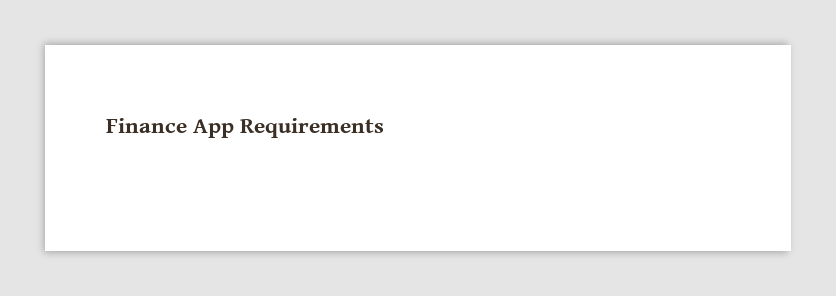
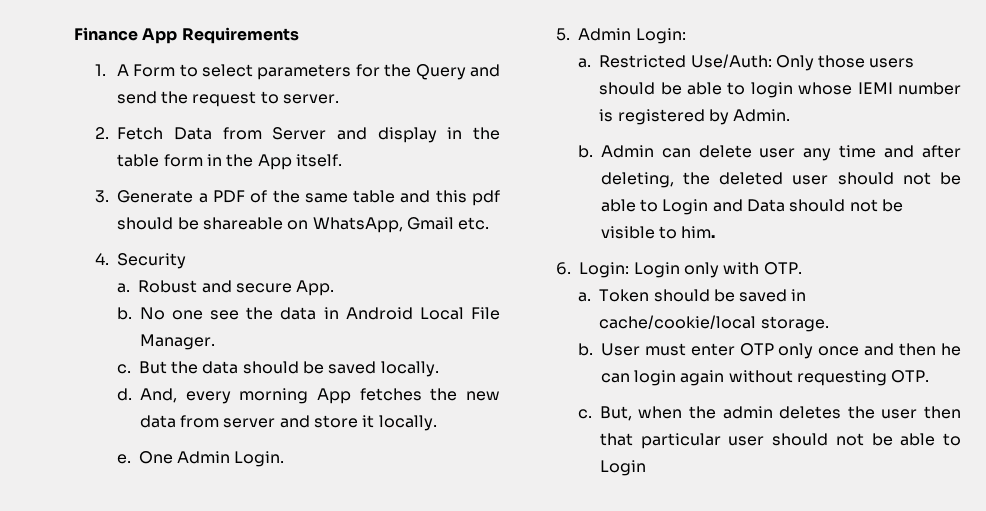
(385, 128) none -> [95,64,500,80] [116,91,340,107] [95,127,501,143] [117,154,343,170] [95,190,500,206] [117,217,490,233] [95,253,187,269] [116,280,335,296] [116,307,500,320] [139,334,215,350] [116,361,439,377] [116,388,500,404] [139,415,437,431] [116,451,285,467] [556,28,686,44] [577,54,915,71] [599,82,961,98] [599,109,791,125] [577,145,961,161] [600,172,961,188] [600,199,904,215] [600,226,716,239] [556,262,802,278] [577,289,807,302] [599,315,829,332] [577,343,961,359] [600,370,930,386] [577,406,961,421] [599,433,961,449] [599,460,646,476] // 1. A Form to select parameters for the Query and send the request to server. // 2. Fetch Data from Server and display in the table form in the App itself. // 3. Generate a PDF of the same table and this pdf should be shareable on WhatsApp, Gmail etc. // 4. Security // a. Robust and secure App. // b. No one see the data in Android Local File Manager. // c. But the data should be saved locally. // d. And, every morning App fetches the new data from server and store it locally. // e. One Admin Login. // 5. Admin Login: // a. Restricted Use/Auth: Only those users should be able to login whose IEMI number is registered by Admin. // b. Admin can delete user any time and after deleting, the deleted user should not be able to Login and Data should not be visible to him. // 6. Login: Login only with OTP. // a. Token should be saved in cache/cookie/local storage. // b. User must enter OTP only once and then he can login again without requesting OTP. // c. But, when the admin deletes the user then that particular user should not be able to Login

